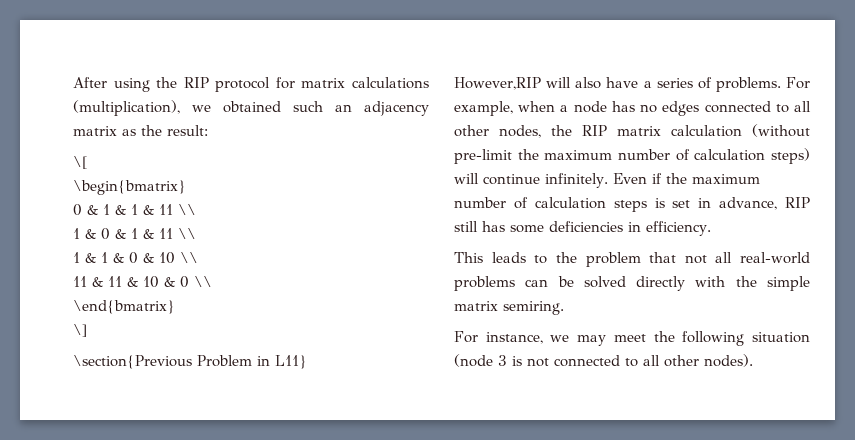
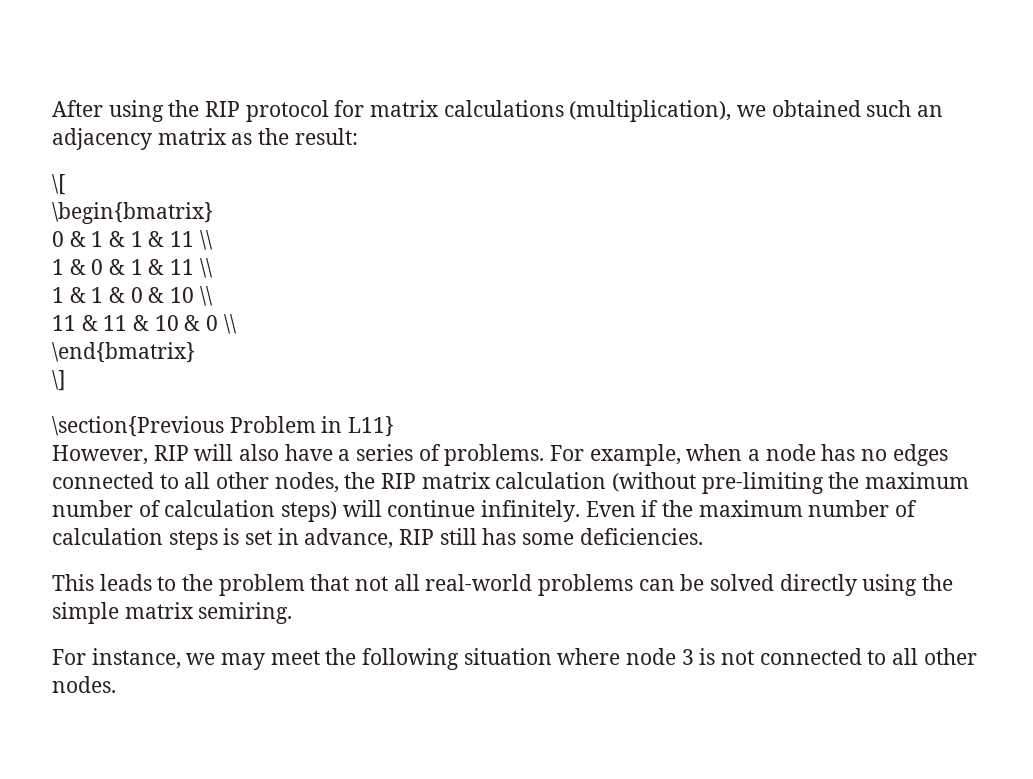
[454,77,541,90] However,RIP -> [52,445,189,465] However, RIP
[454,149,512,164] pre-limit -> [701,472,824,494] pre-limiting
[549,221,711,236] deficiencies in efficiency. -> [579,528,703,545] deficiencies.
[695,276,726,287] with -> [862,574,918,596] using
[454,354,493,367] (node -> [557,648,677,665] where node
[704,354,753,367] nodes). -> [52,676,116,693] nodes.

